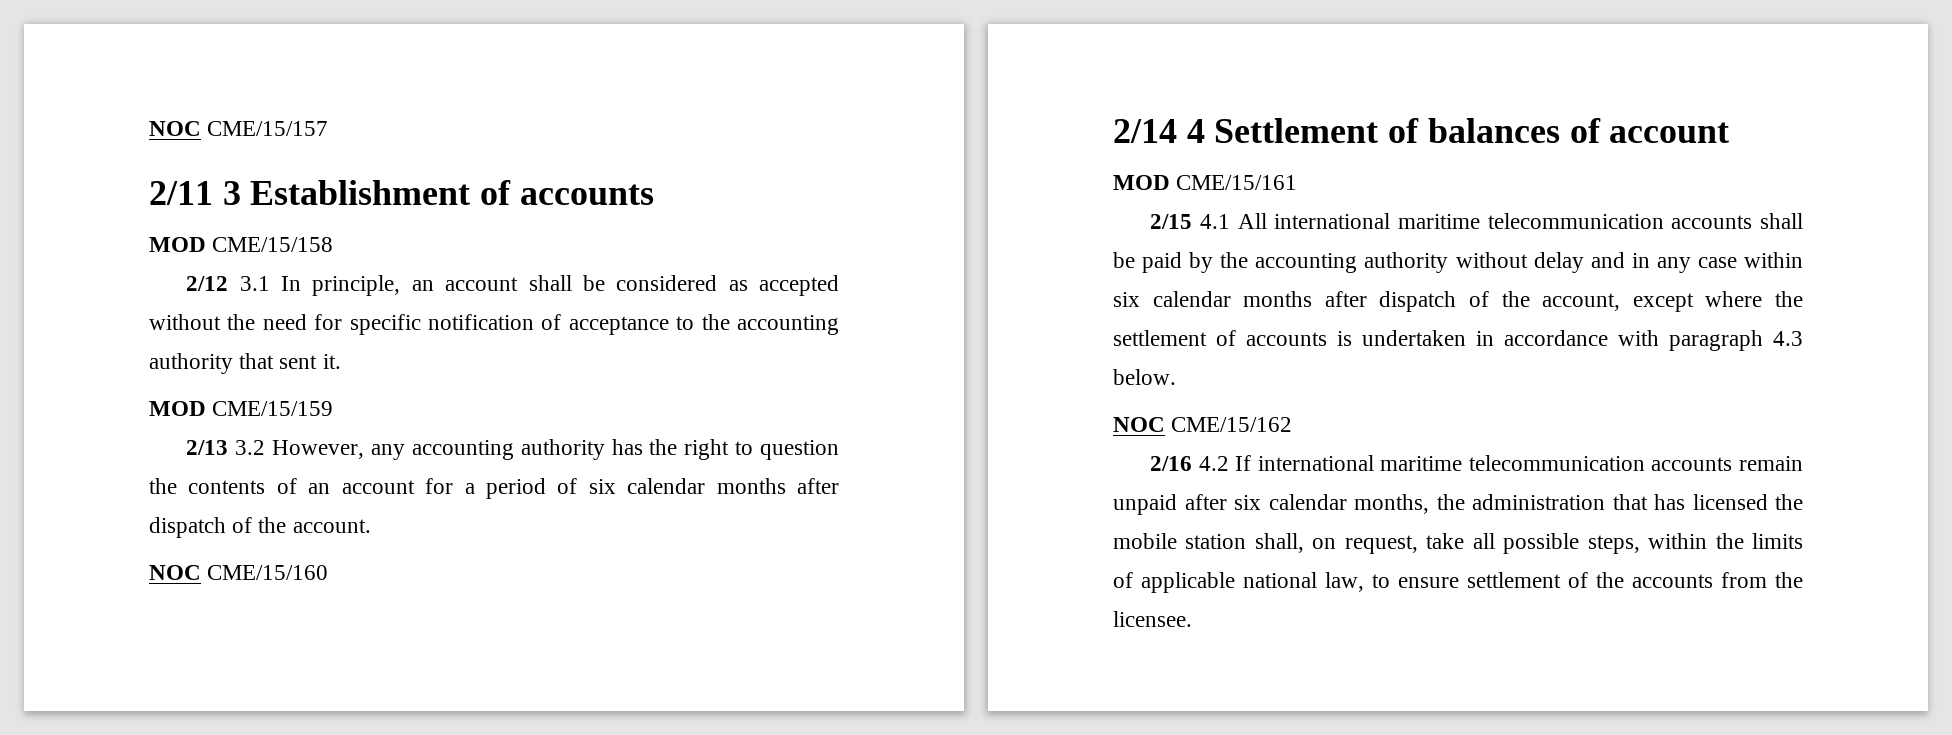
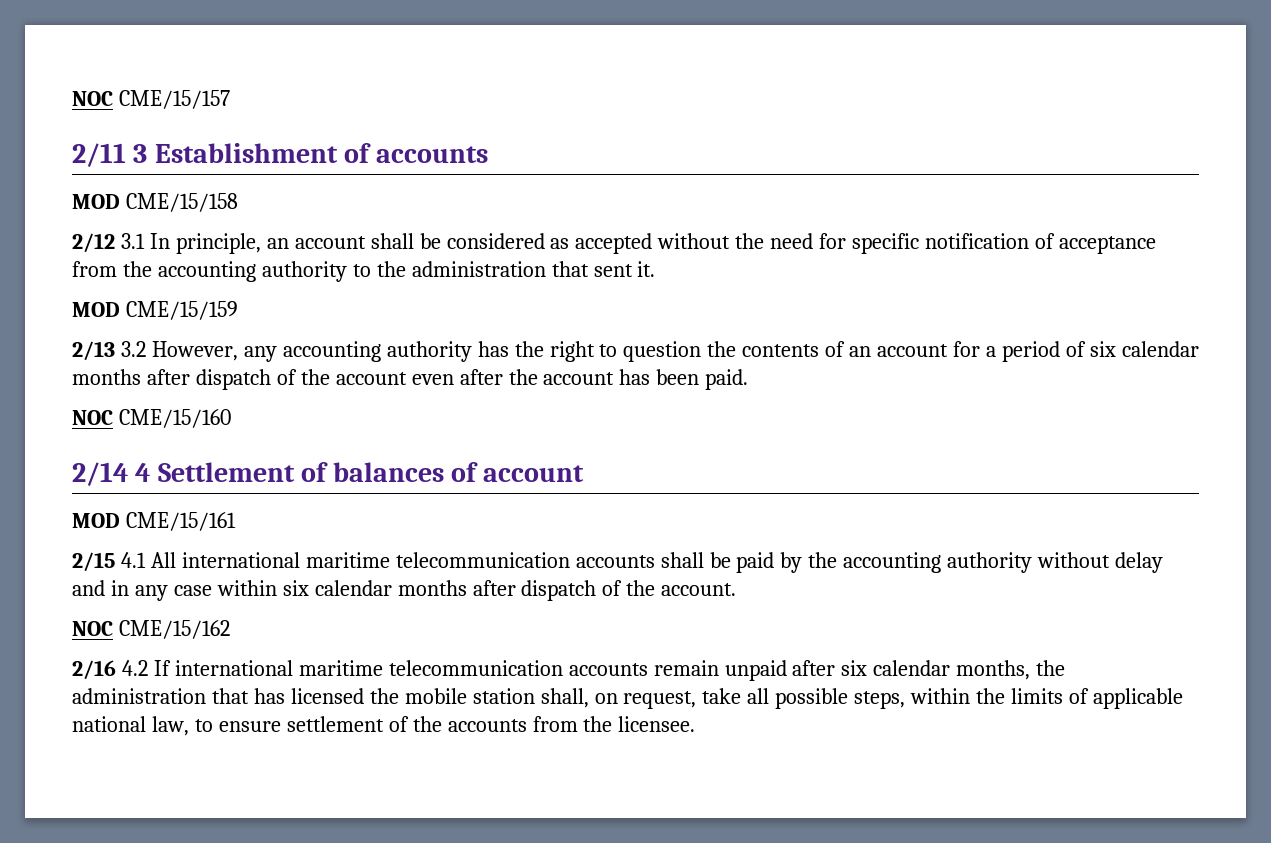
[676,314,839,335] [149,353,233,374] to the accounting authority -> [72,261,546,282] from the accounting authority to the administration
[292,519,371,533] account. -> [335,369,749,390] account even after the account has been paid.
[1542,291,1803,312] [1113,330,1803,351] [1113,369,1176,385] account, except where the settlement of accounts is undertaken in accordance with paragraph 4.3 below. -> [661,583,737,596] account.

